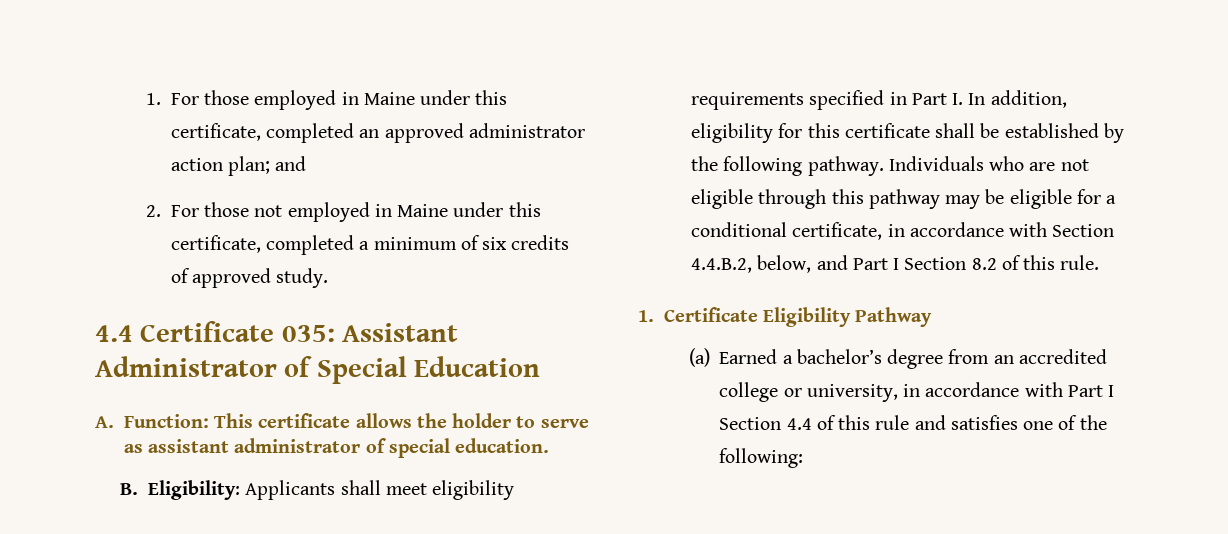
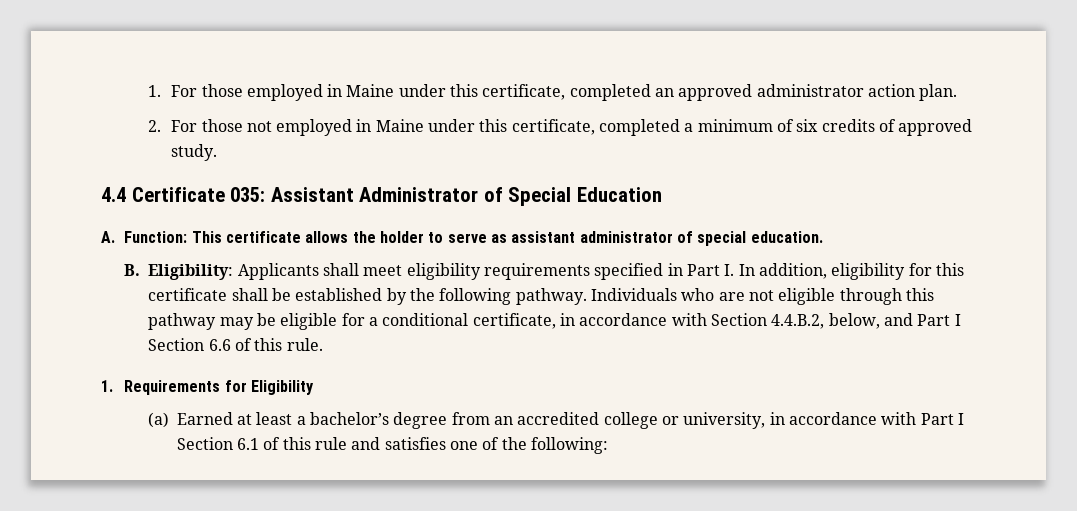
[228,156,307,176] plan; and -> [919,84,958,101] plan.
[971,258,997,270] 8.2 -> [208,339,231,351] 6.6
[663,307,758,322] Certificate -> [124,380,247,395] Requirements for
[855,307,933,327] Pathway -> (315, 387) none
(778, 356) none -> [237,412,293,425] at least
[786,418,812,430] 4.4 -> [237,438,260,450] 6.1

